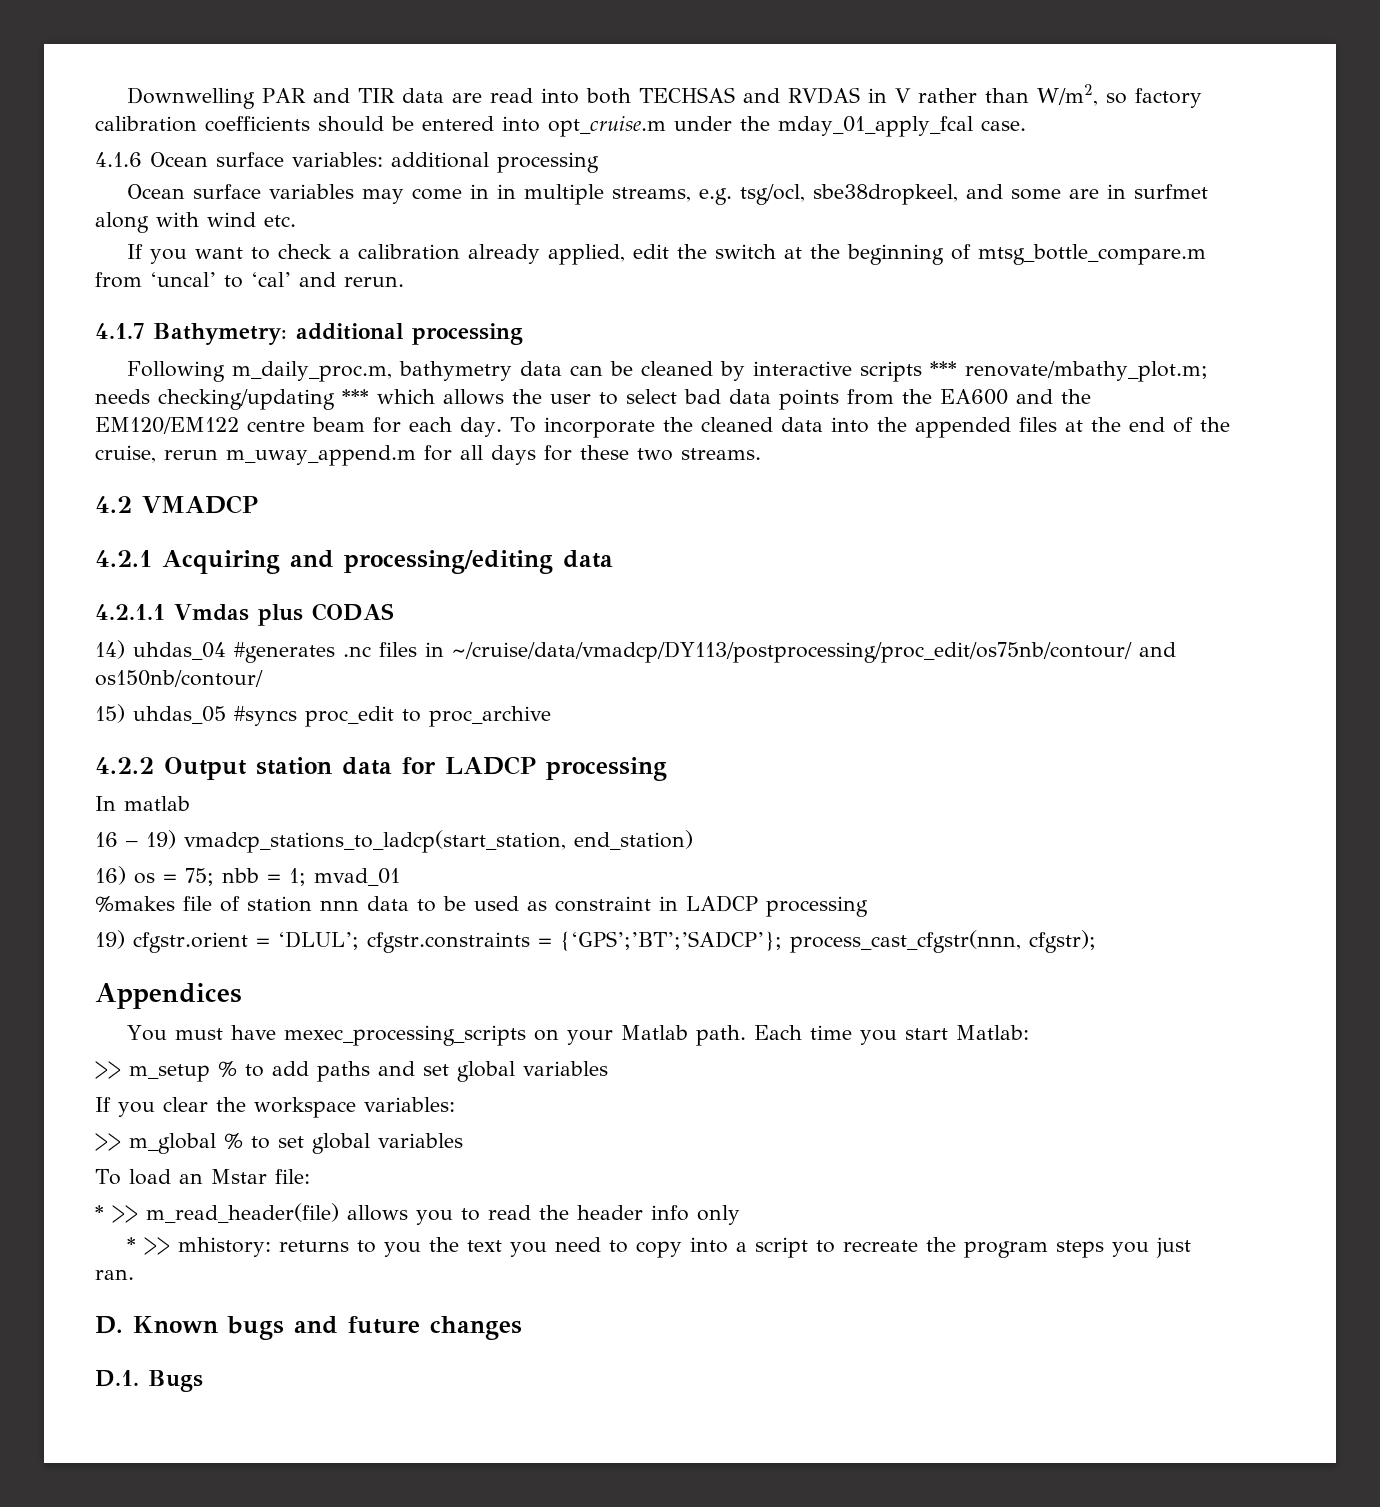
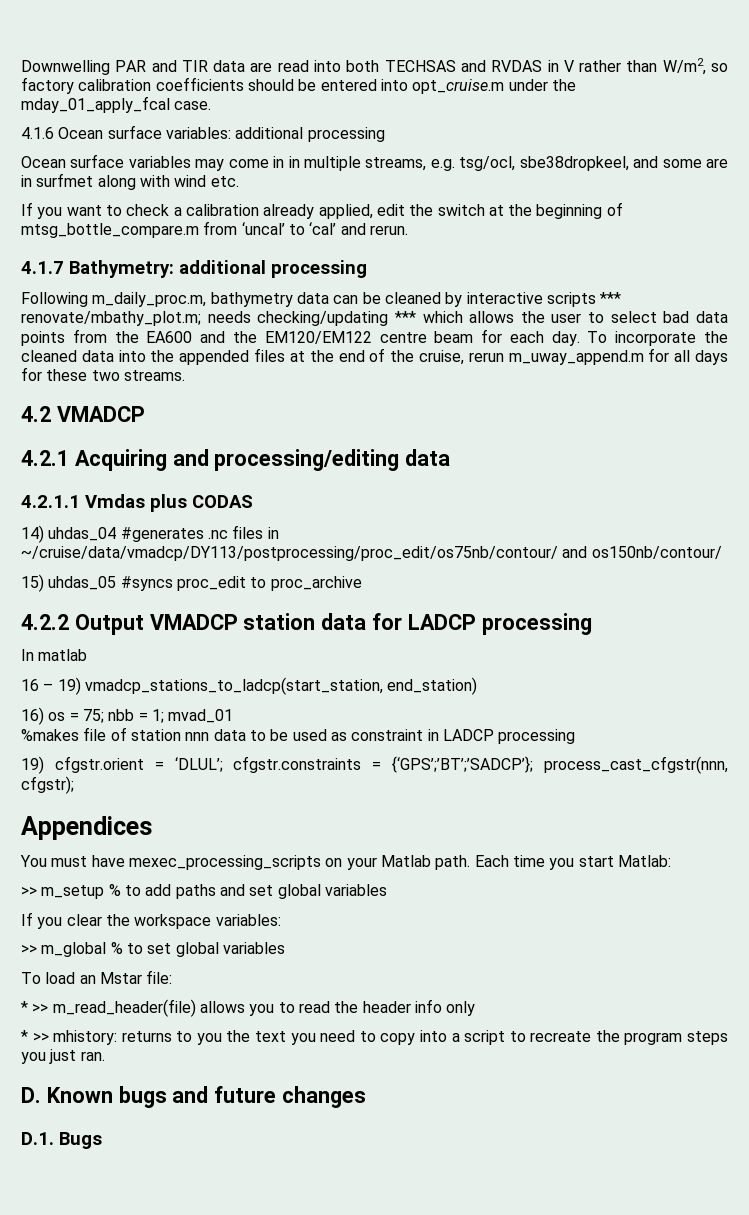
(247, 768) none -> [149,614,238,630] VMADCP

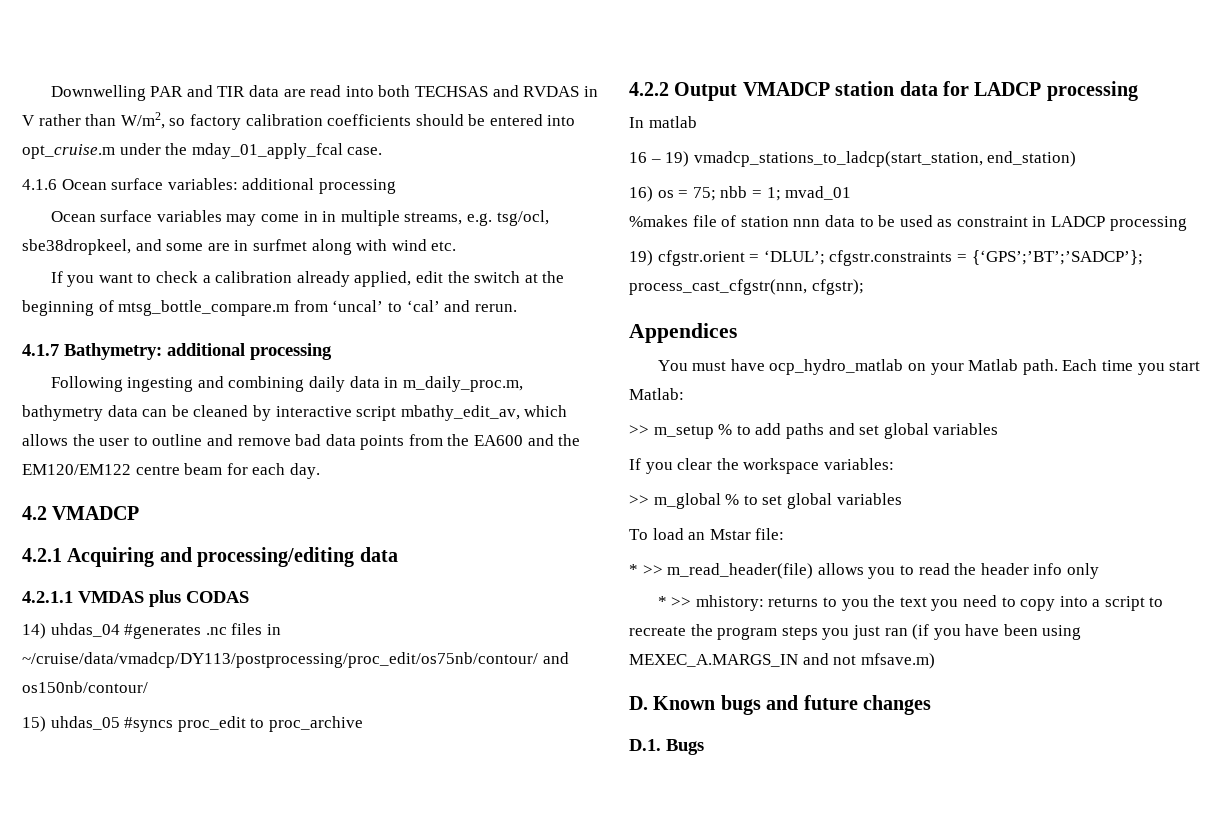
(88, 299) none -> [127,376,399,392] ingesting and combining daily data in
[546,292,622,307] [21,311,416,326] scripts *** renovate/mbathy_plot.m; needs checking/updating *** -> [356,405,520,421] script mbathy_edit_av,
[610,311,657,323] select -> [152,434,291,446] outline and remove
[587,331,729,346] [21,348,728,365] [21,367,185,381] To incorporate the cleaned data into the appended files at the end of the cruise, rerun m_uway_append.m for all days for these two streams. -> (320, 471) none
[85,494,145,508] Vmdas -> [78,591,144,603] VMDAS
[128,855,321,870] mexec_processing_scripts -> [769,359,904,375] ocp_hydro_matlab
[80,1051,105,1061] ran. -> [884,624,1082,640] [629,653,935,669] ran (if you have been using MEXEC_A.MARGS_IN and not mfsave.m)

